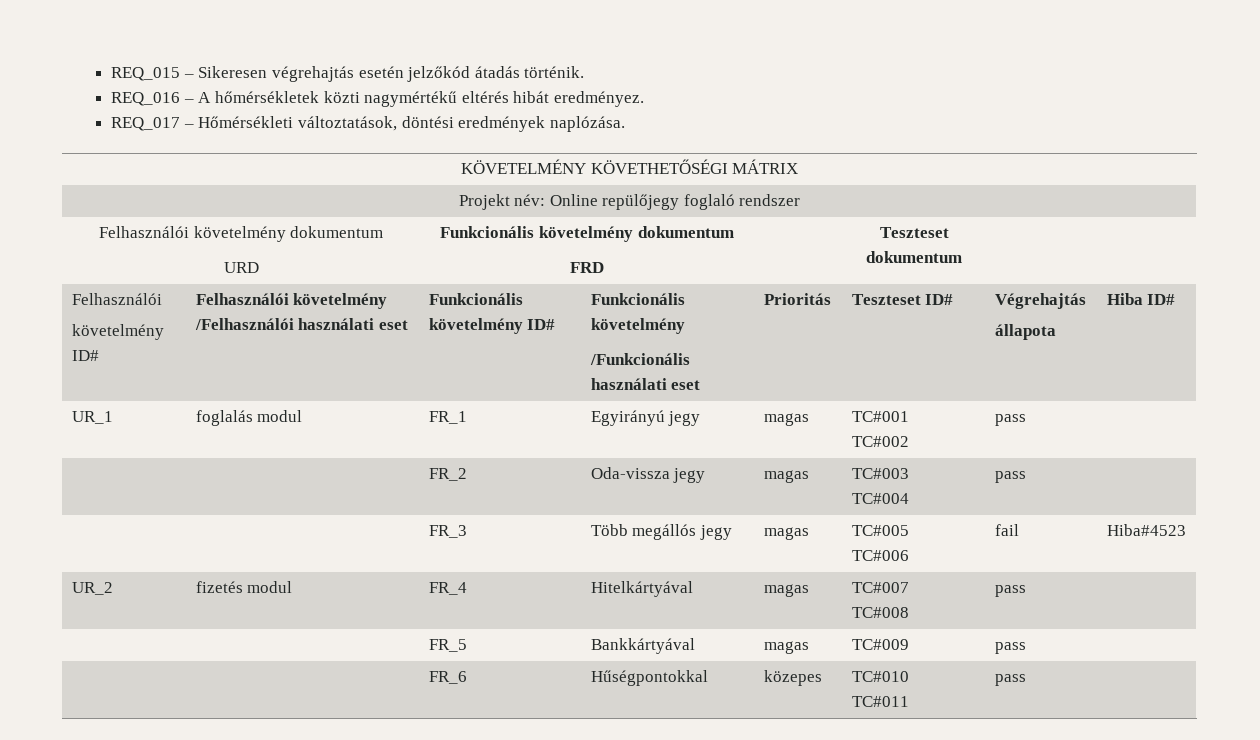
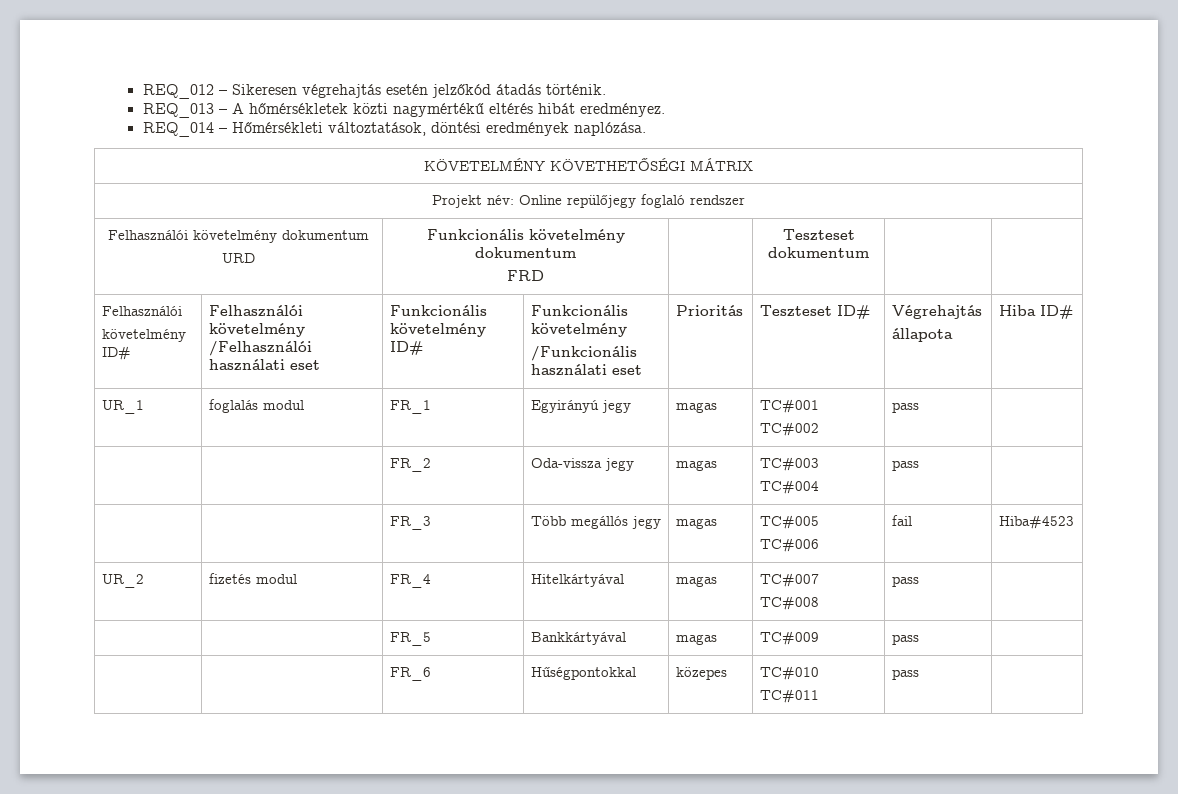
[111,67,181,81] REQ_015 -> [142,84,214,99] REQ_012
[111,92,181,106] REQ_016 -> [142,103,214,118] REQ_013
[111,117,181,131] REQ_017 -> [142,122,214,137] REQ_014

